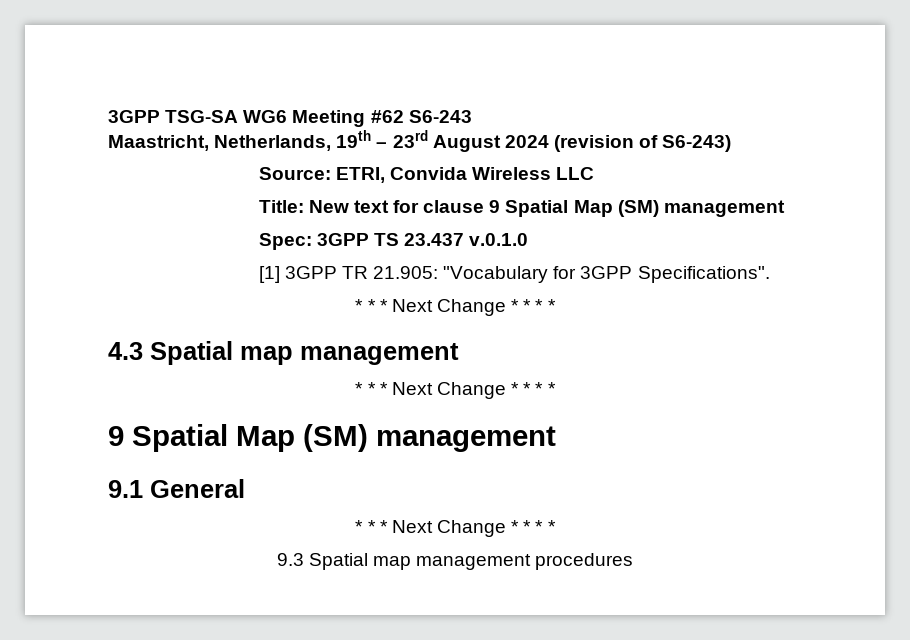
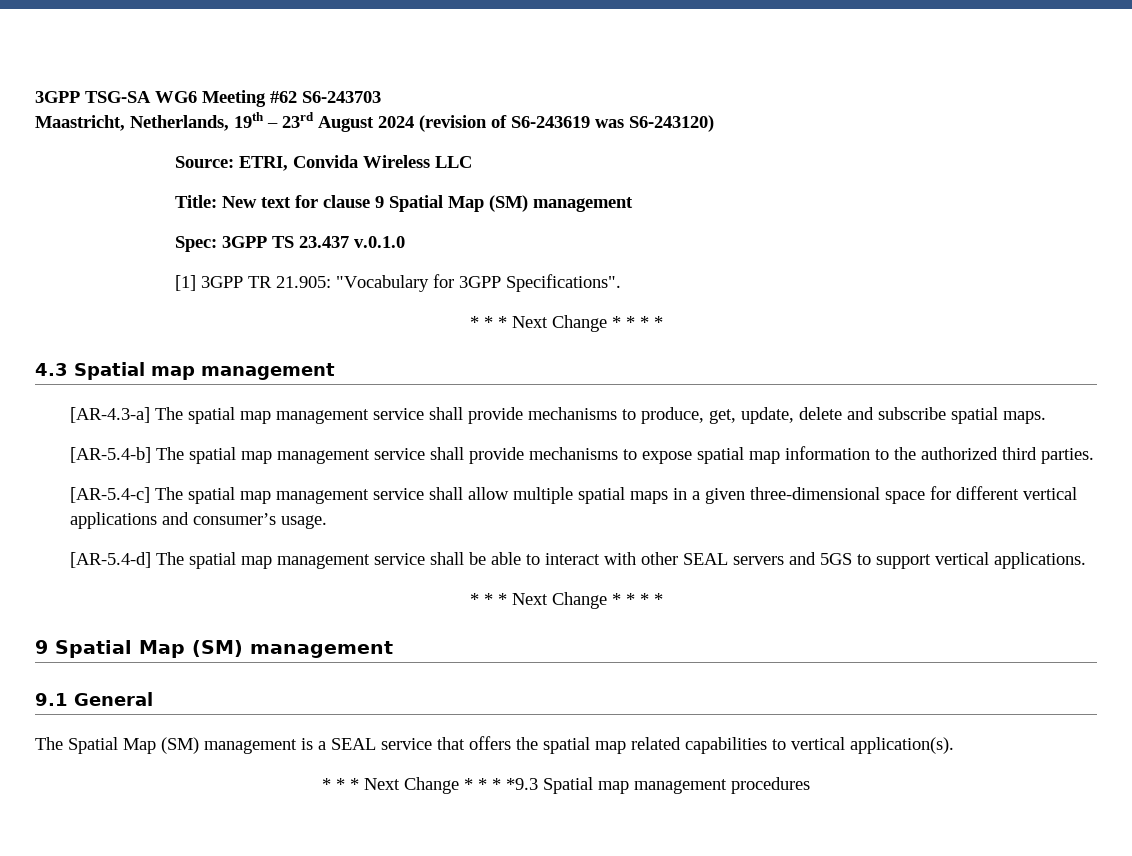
[408,110,472,123] S6-243 -> [302,91,381,103] S6-243703
[662,135,732,152] S6-243) -> [511,115,714,132] S6-243619 was S6-243120)
(459, 354) none -> [70,407,1047,424] [70,446,1095,464] [70,486,1078,504] [70,512,328,529] [70,552,1087,569] // [AR-4.3-a] The spatial map management service shall provide mechanisms to produce, get, update, delete and subscribe spatial maps. // [AR-5.4-b] The spatial map management service shall provide mechanisms to expose spatial map information to the authorized third parties. // [AR-5.4-c] The spatial map management service shall allow multiple spatial maps in a given three-dimensional space for different vertical applications and consumer’s usage. // [AR-5.4-d] The spatial map management service shall be able to interact with other SEAL servers and 5GS to support vertical applications.
[355,520,556,537] [276,553,304,566] // * * * Next Change * * * * // 9.3 -> [35,736,954,754] [322,777,538,794] // The Spatial Map (SM) management is a SEAL service that offers the spatial map related capabilities to vertical application(s). // * * * Next Change * * * *9.3

